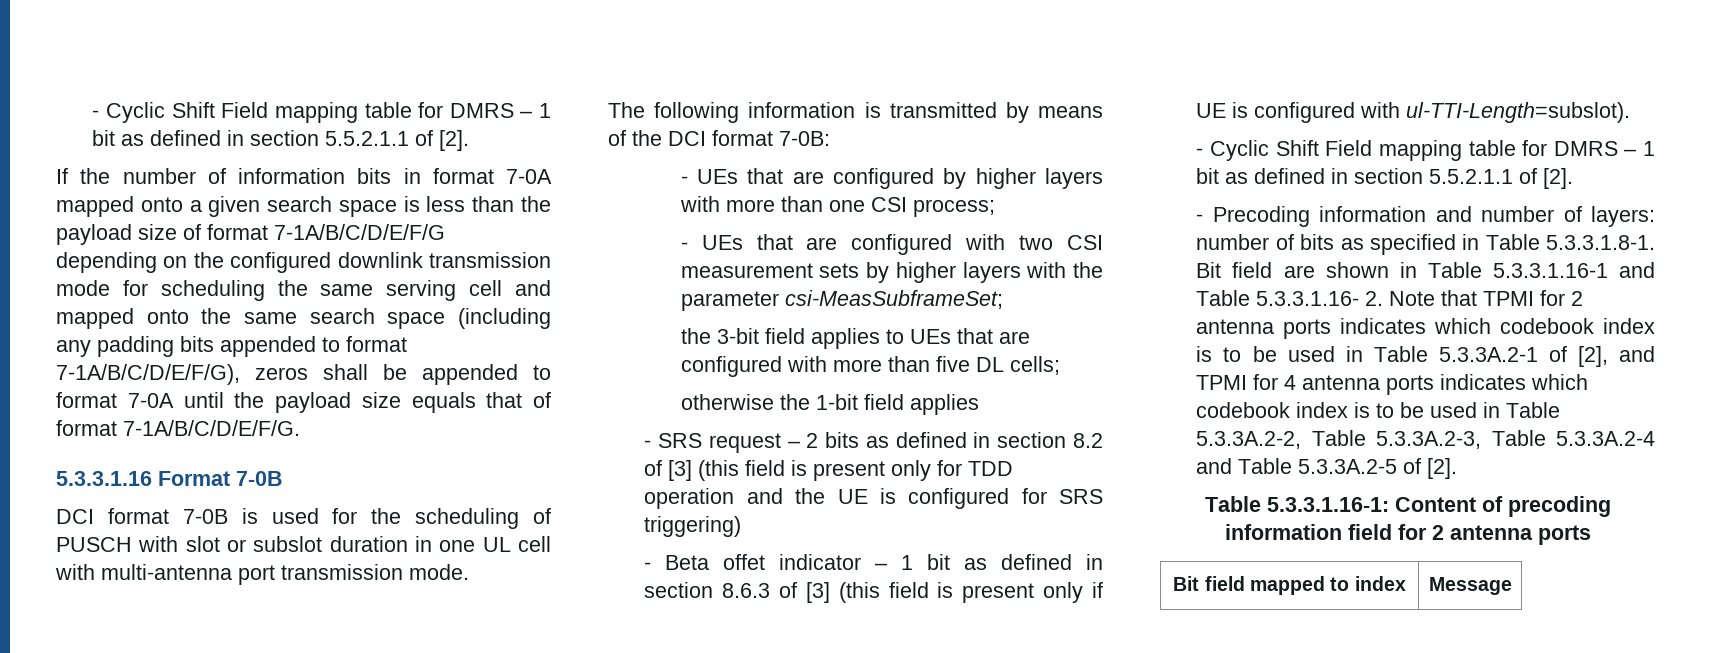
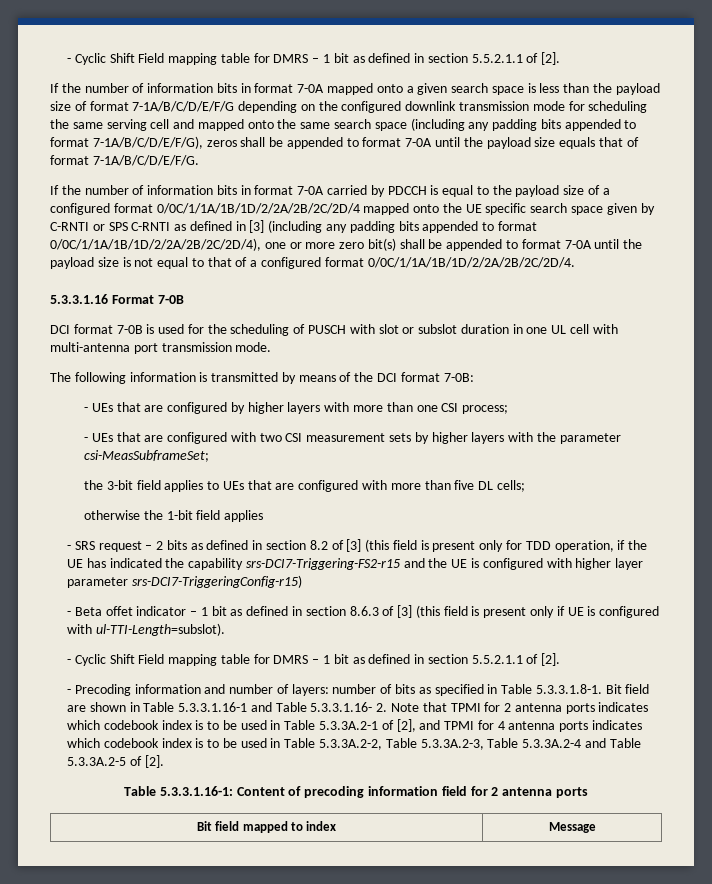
(300, 428) none -> [50,185,610,197] [50,203,655,215] [50,220,537,233] [50,238,643,251] [50,257,575,269] // If the number of information bits in format 7-0A carried by PDCCH is equal to the payload size of a configured format 0/0C/1/1A/1B/1D/2/2A/2B/2C/2D/4 mapped onto the UE specific search space given by C-RNTI or SPS C-RNTI as defined in [3] (including any padding bits appended to format 0/0C/1/1A/1B/1D/2/2A/2B/2C/2D/4), one or more zero bit(s) shall be appended to format 7-0A until the payload size is not equal to that of a configured format 0/0C/1/1A/1B/1D/2/2A/2B/2C/2D/4.
[644,488,735,509] operation -> [554,540,648,552] [66,558,400,570] operation, if the UE has indicated the capability srs-DCI7-Triggering-FS2-r15
[1021,488,1103,504] [644,516,742,537] for SRS triggering) -> [546,558,644,570] [66,575,302,588] with higher layer parameter srs-DCI7-TriggeringConfig-r15)

